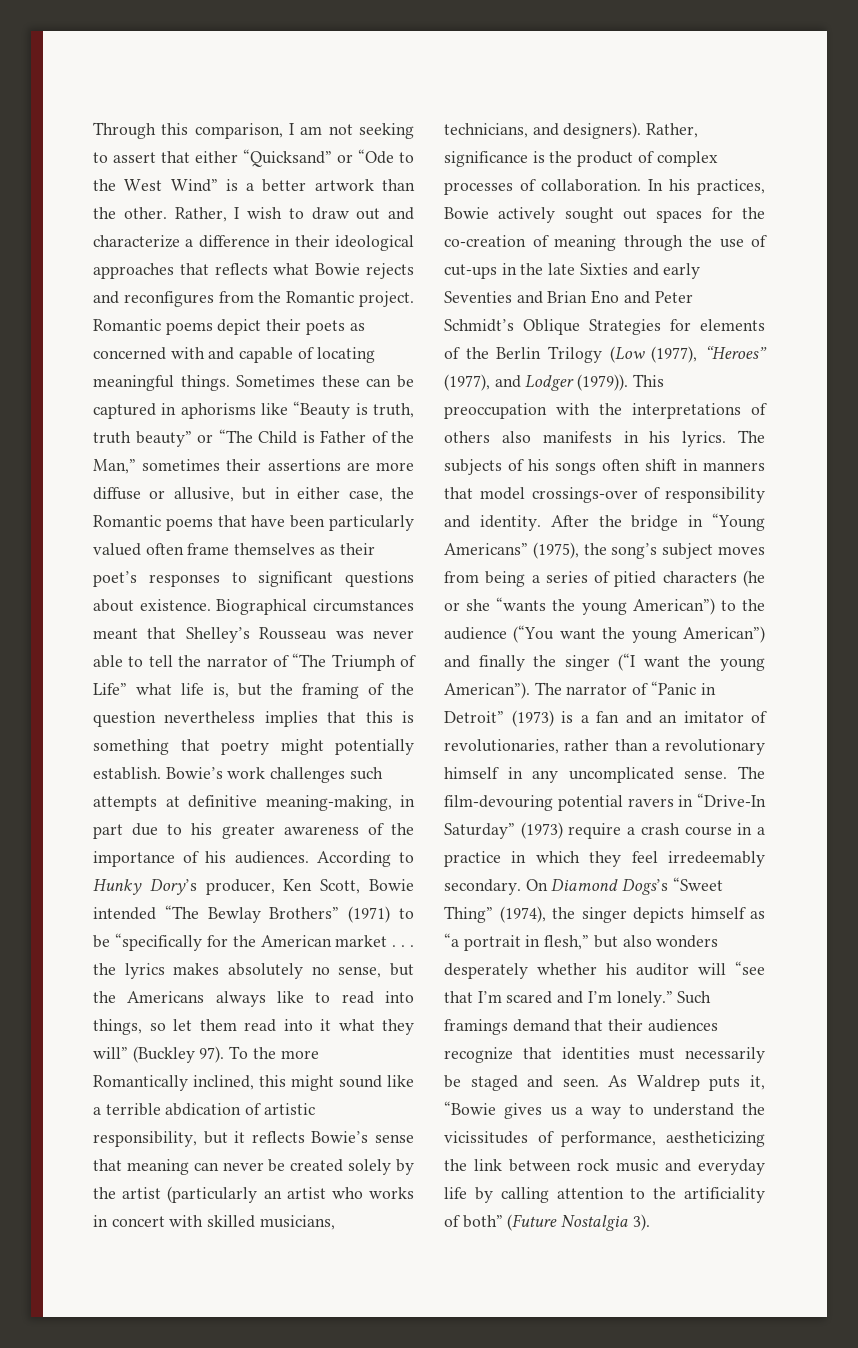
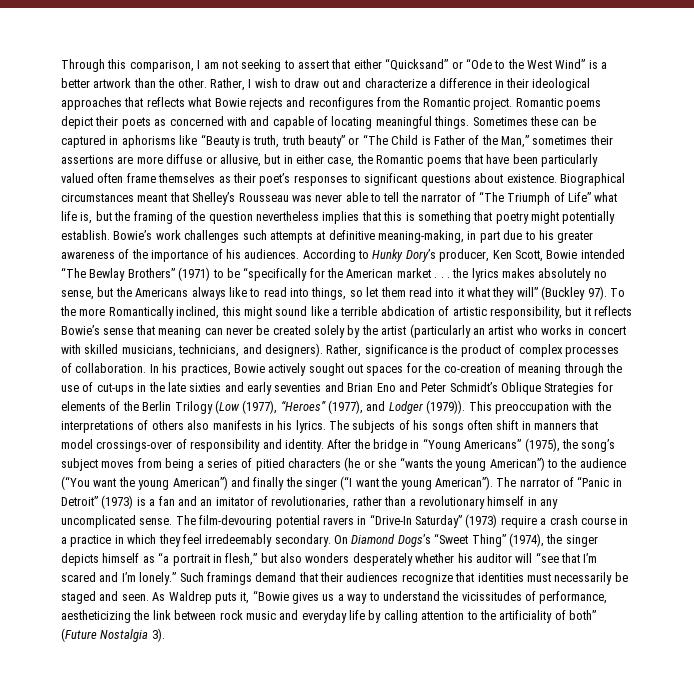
[579,263,628,275] Sixties -> [189,383,222,392] sixties
[444,291,512,303] Seventies -> [274,383,322,392] seventies

